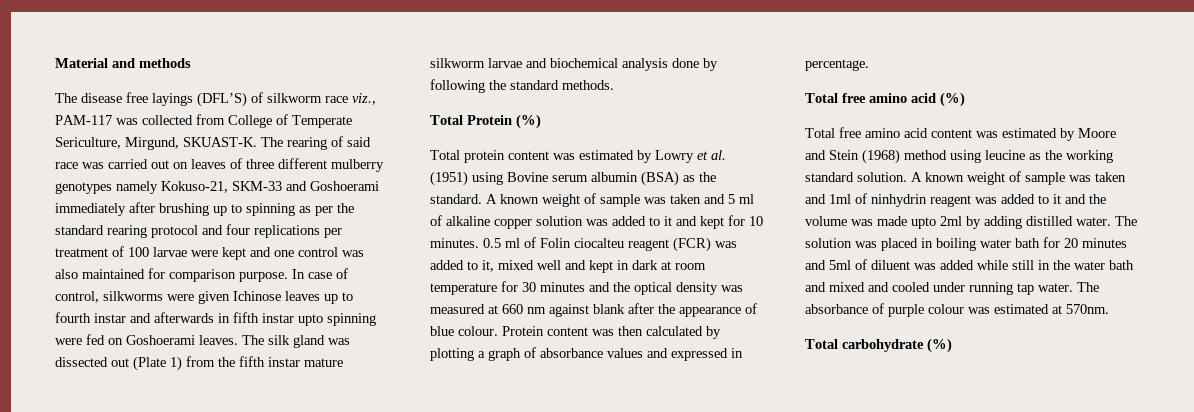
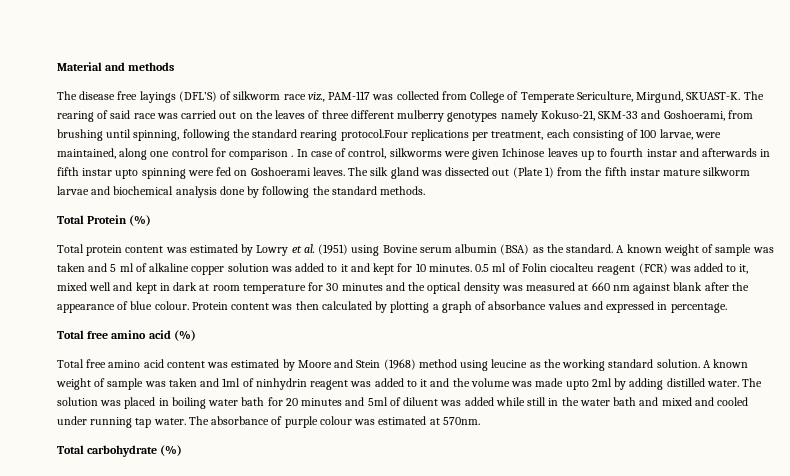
(188, 165) none -> [255,110,273,119] the
[310,181,379,191] [55,202,354,216] [55,224,342,238] [55,246,364,260] [55,269,145,279] Goshoerami immediately after brushing up to spinning as per the standard rearing protocol and four replications per treatment of 100 larvae were kept and one control was also maintained -> [663,110,753,121] [57,129,721,141] [57,148,209,160] Goshoerami, from brushing until spinning, following the standard rearing protocol.Four replications per treatment, each consisting of 100 larvae, were maintained, along one control
[239,272,288,282] purpose. -> [291,155,294,157] .

